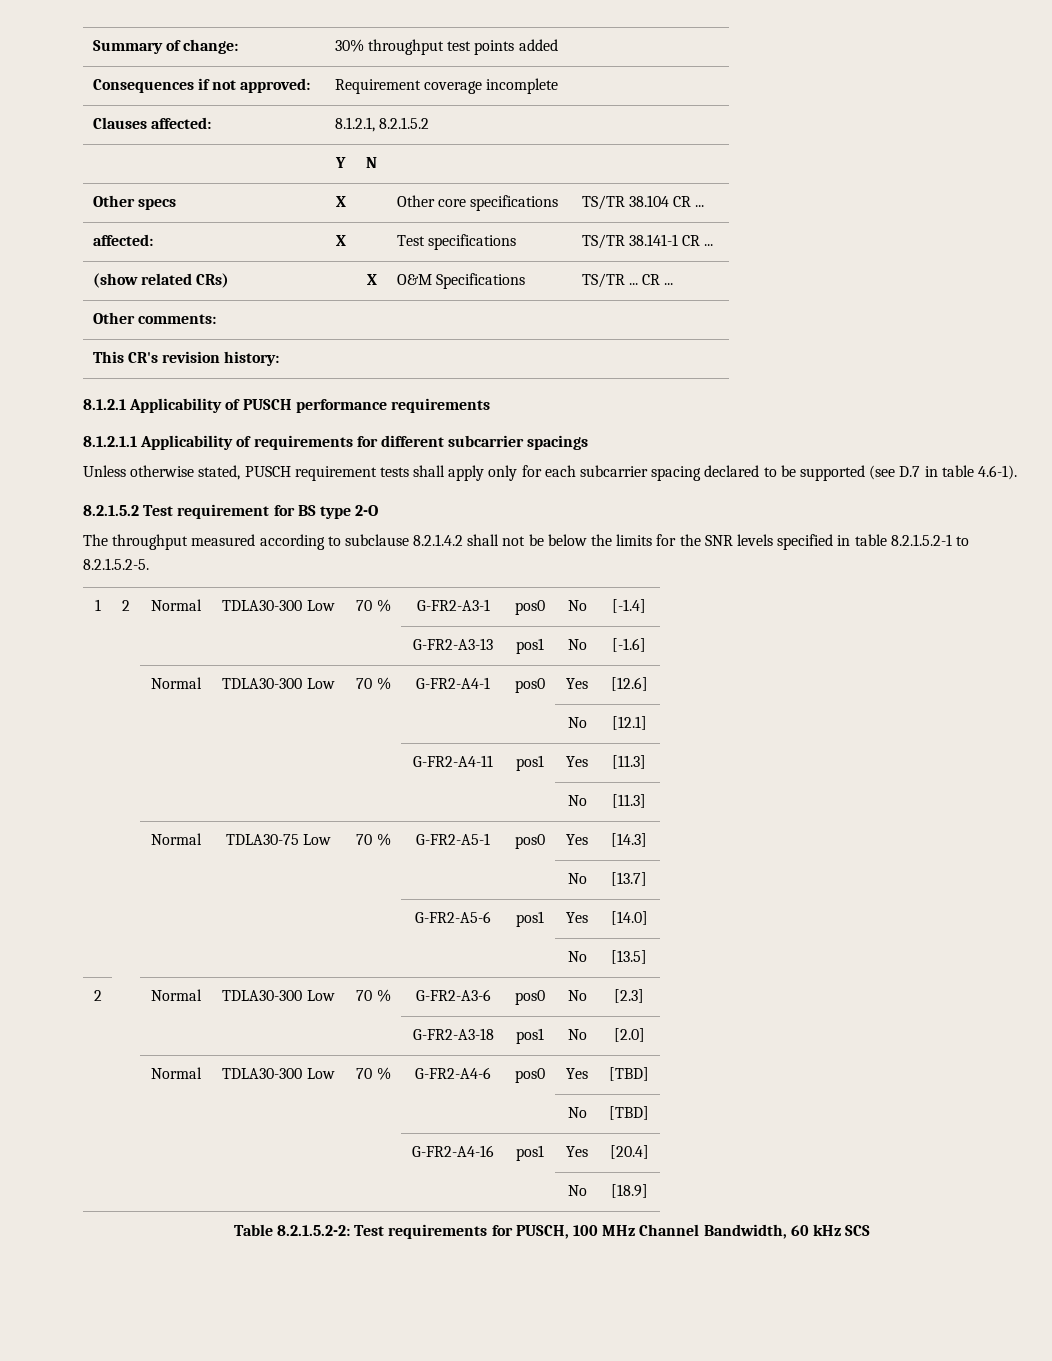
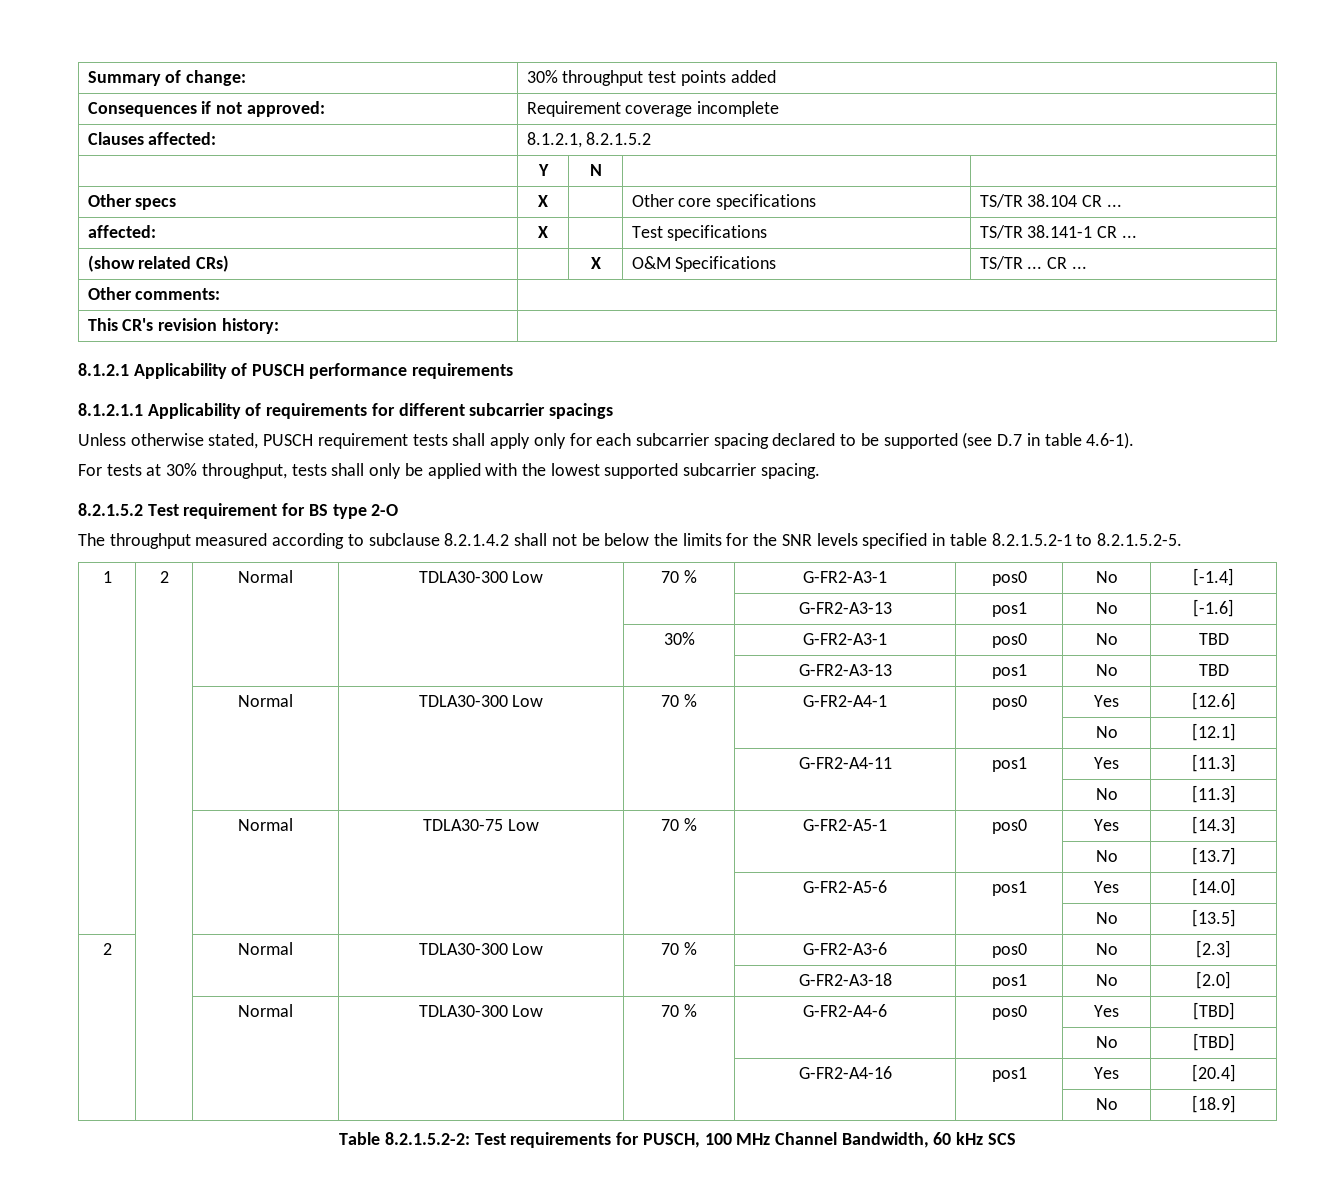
(1017, 472) none -> [78,463,820,479] // For tests at 30% throughput, tests shall only be applied with the lowest supported subcarrier spacing.
(646, 645) none -> [663,632,695,645] [803,633,887,645] [991,633,1027,648] [1095,633,1118,645] [1198,633,1229,645] [798,664,892,676] [991,664,1027,679] [1095,664,1118,676] [1198,664,1229,676] // | | | | 30% | G-FR2-A3-1 | pos0 | No | TBD // | | | | | G-FR2-A3-13 | pos1 | No | TBD

